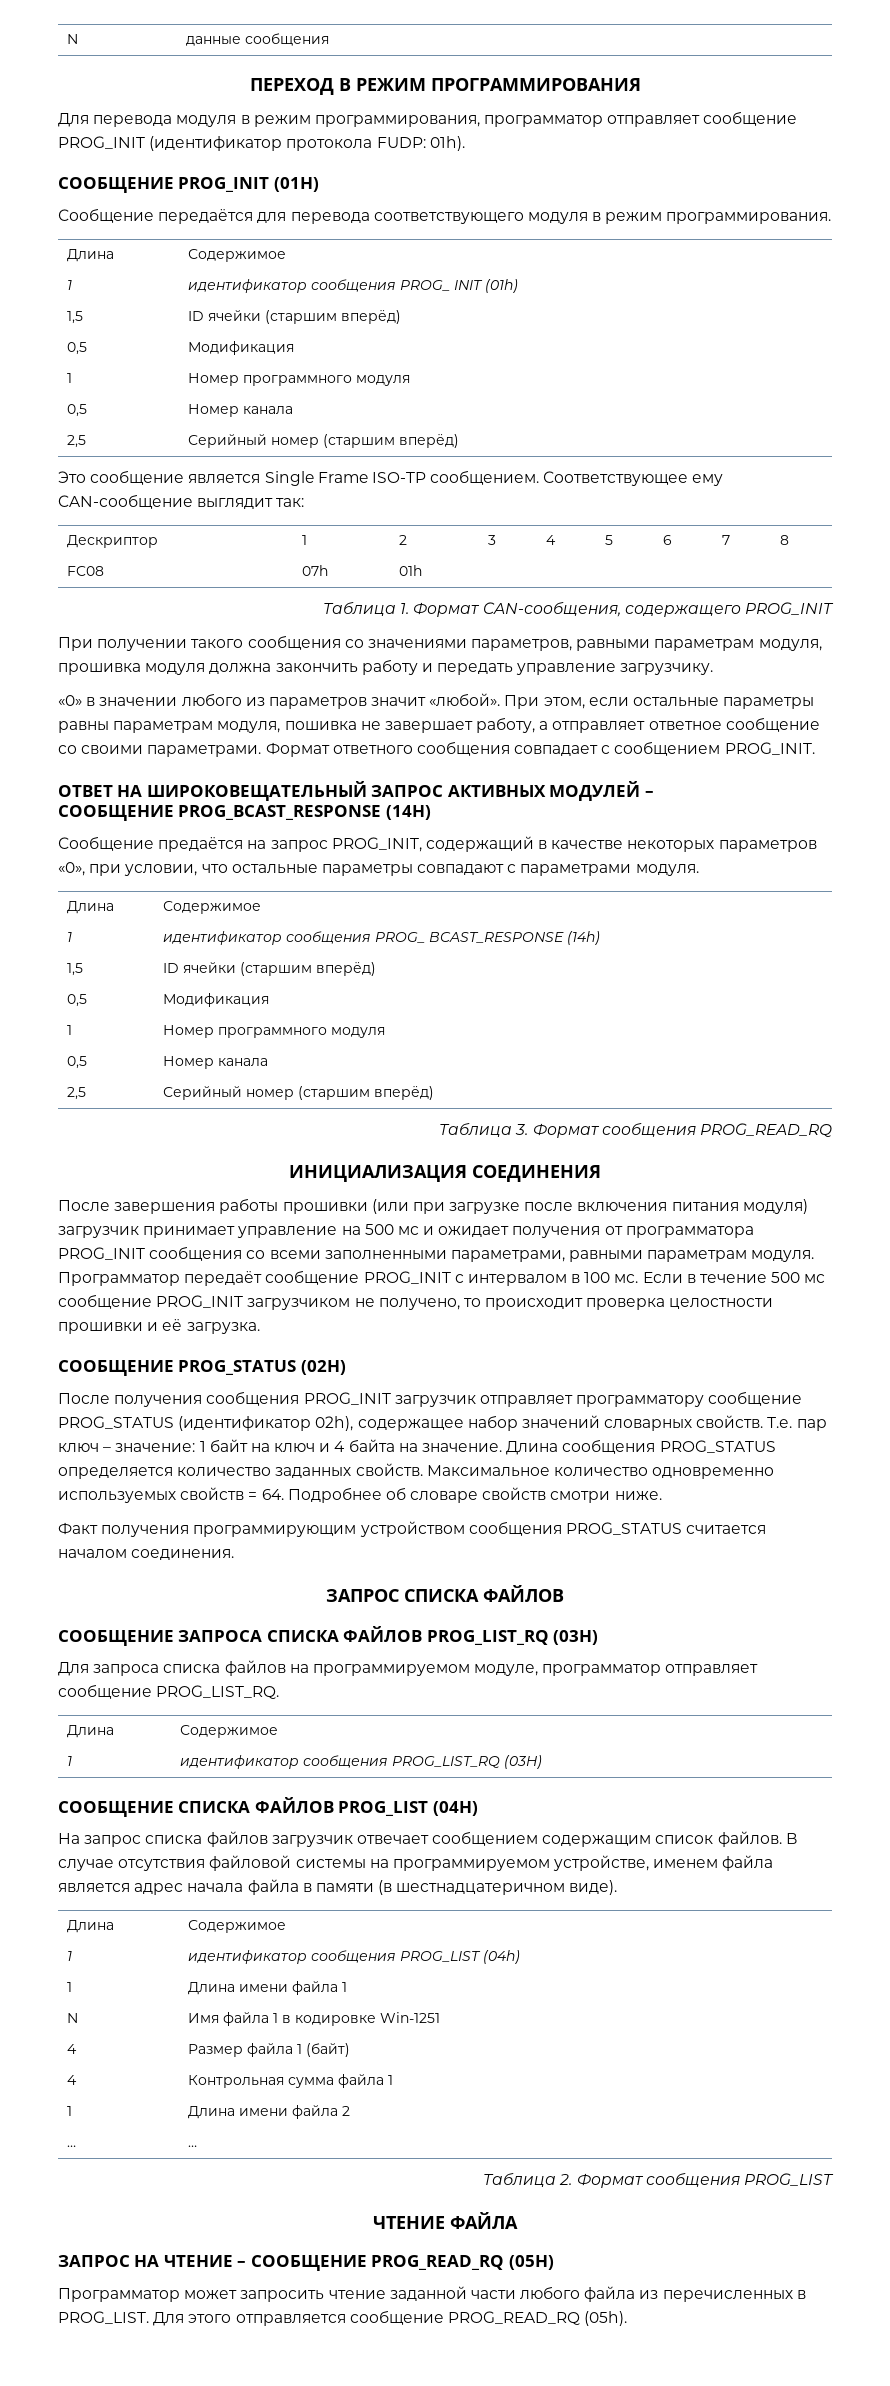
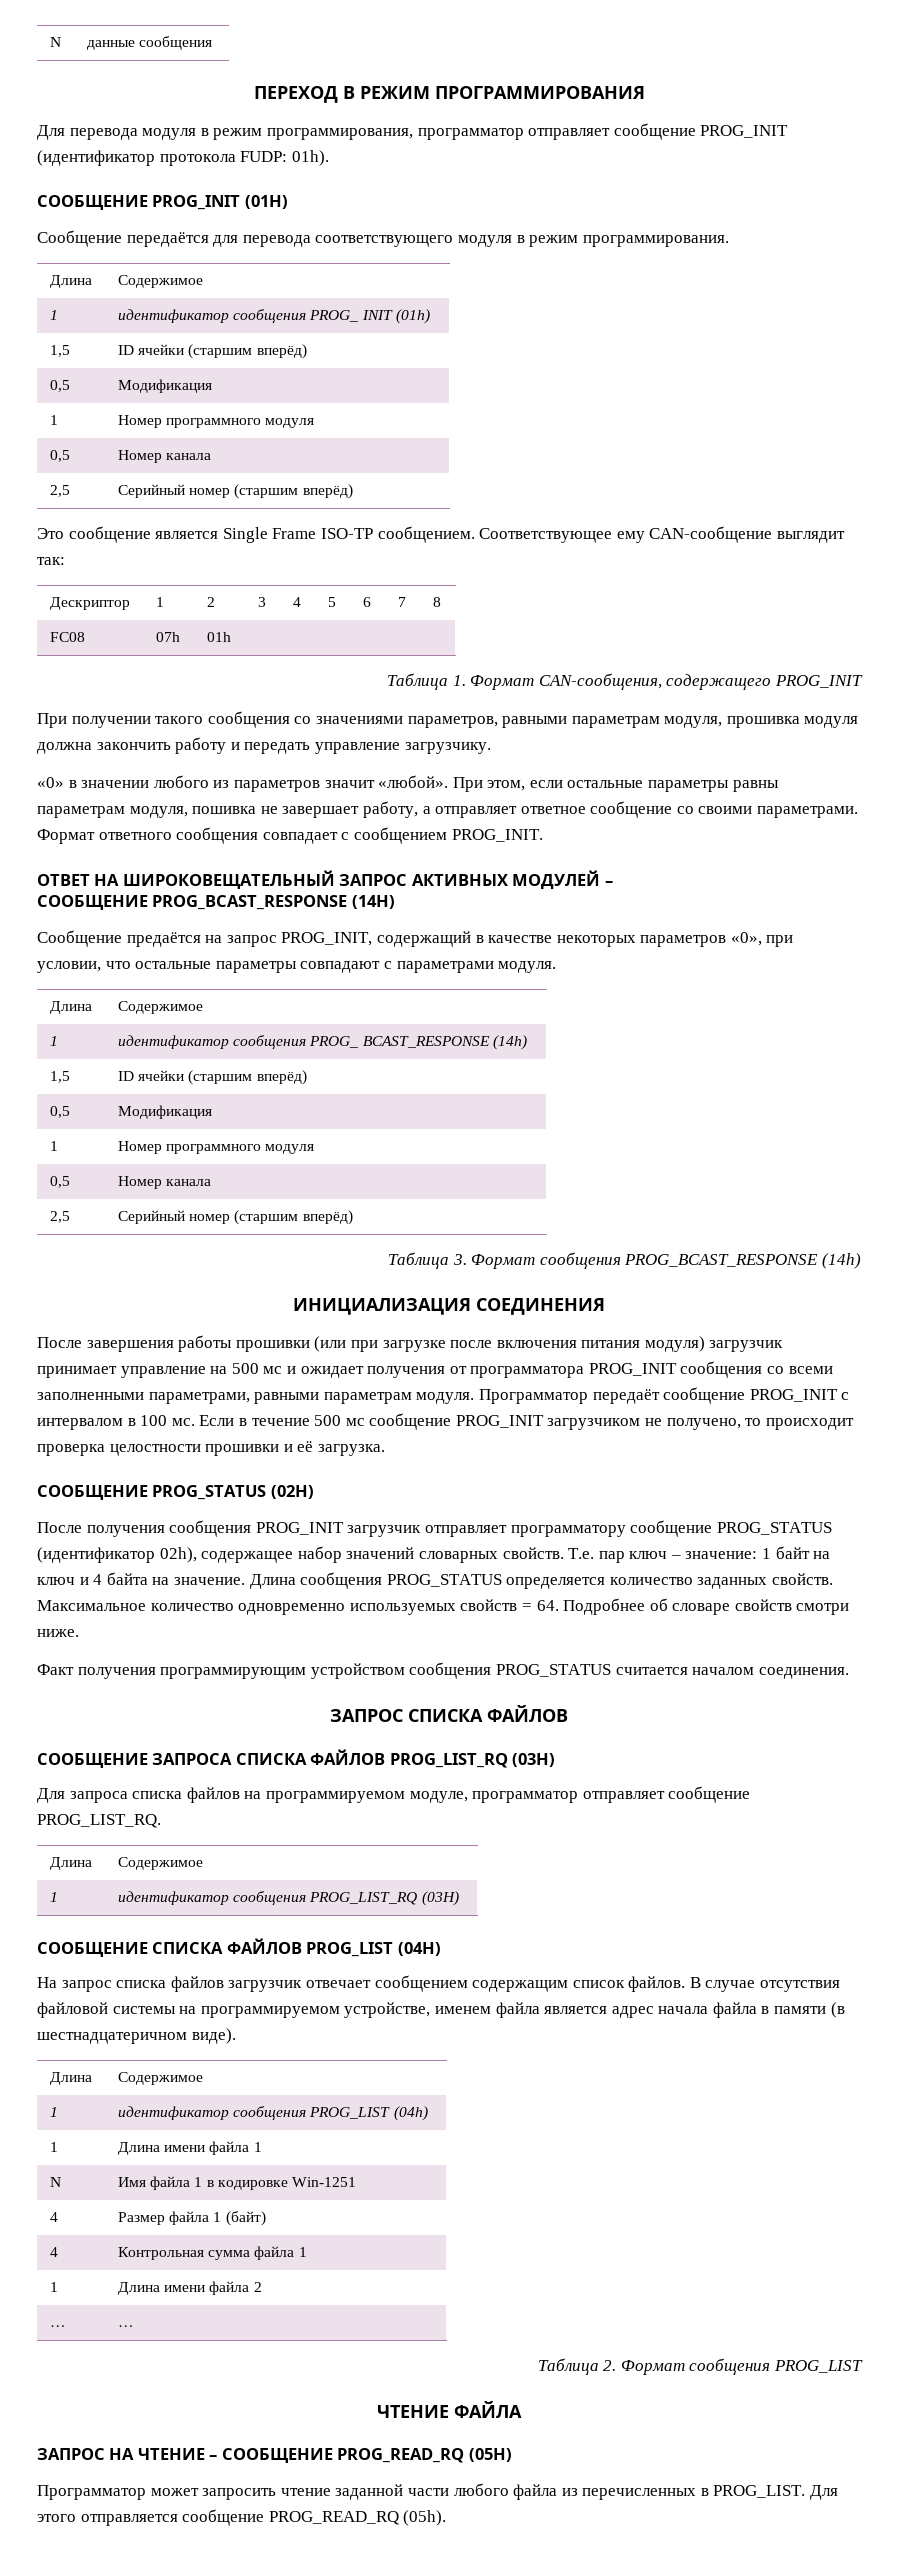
[699,1123,832,1137] PROG_READ_RQ -> [624,1253,861,1269] PROG_BCAST_RESPONSE (14h)

